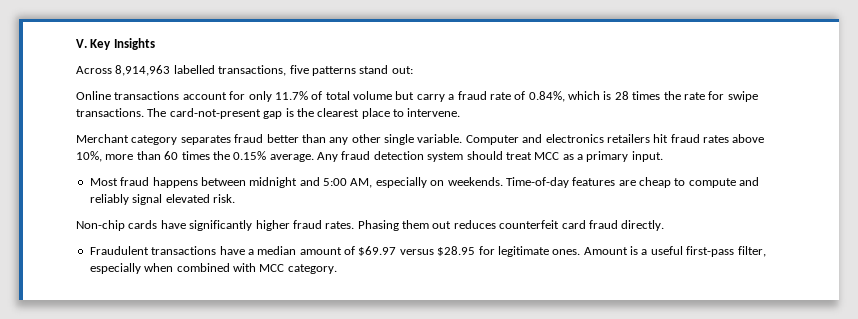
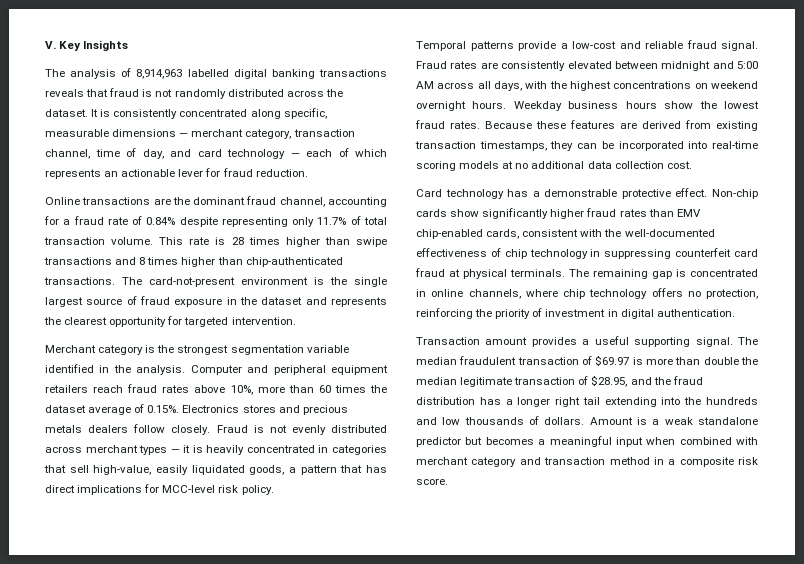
[76,65,413,76] [76,91,758,102] Across 8,914,963 labelled transactions, five patterns stand out: // Online transactions account for only 11.7% of total volume but carry a fraud rate of 0.84%, which is 28 times the rate for swipe -> [45,68,387,79] [45,88,343,99] [45,108,327,119] [45,129,355,139] [45,148,387,159] [45,168,308,179] [45,196,387,207] [44,216,387,227] [44,237,387,247] [44,257,343,267] The analysis of 8,914,963 labelled digital banking transactions reveals that fraud is not randomly distributed across the dataset. It is consistently concentrated along specific, measurable dimensions — merchant category, transaction channel, time of day, and card technology — each of which represents an actionable lever for fraud reduction. // Online transactions are the dominant fraud channel, accounting for a fraud rate of 0.84% despite representing only 11.7% of total transaction volume. This rate is 28 times higher than swipe transactions and 8 times higher than chip-authenticated
[263,108,461,119] [76,134,669,145] gap is the clearest place to intervene. // Merchant category separates fraud better than any other single variable. Computer and electronics retailers hit -> [241,277,387,287] [45,296,387,307] [44,316,296,327] [45,345,349,355] [45,364,388,375] [45,385,124,393] environment is the single largest source of fraud exposure in the dataset and represents the clearest opportunity for targeted intervention. // Merchant category is the strongest segmentation variable identified in the analysis. Computer and peripheral equipment retailers reach
[233,151,663,162] [89,177,760,188] [89,194,235,205] 0.15% average. Any fraud detection system should treat MCC as a primary input. // Most fraud happens between midnight and 5:00 AM, especially on weekends. Time-of-day features are cheap to compute and reliably signal elevated risk. // -> [45,404,348,415] [45,424,387,435] [45,445,387,455] [44,465,387,475] [45,484,274,495] [416,40,758,51] [416,61,758,71] [416,81,758,91] [416,101,759,111] [415,120,758,131] [415,141,758,151] [416,161,692,171] [416,188,708,199] dataset average of 0.15%. Electronics stores and precious metals dealers follow closely. Fraud is not evenly distributed across merchant types — it is heavily concentrated in categories that sell high-value, easily liquidated goods, a pattern that has direct implications for MCC-level risk policy. // Temporal patterns provide a low-cost and reliable fraud signal. Fraud rates are consistently elevated between midnight and 5:00 AM across all days, with the highest concentrations on weekend overnight hours. Weekday business hours show the lowest fraud rates. Because these features are derived from existing transaction timestamps, they can be incorporated into real-time scoring models at no additional data collection cost. // Card technology has a demonstrable protective effect.
[160,220,186,229] have -> [450,209,480,217] show
[325,220,665,231] [89,246,766,257] [89,263,337,274] rates. Phasing them out reduces counterfeit card fraud directly. // Fraudulent transactions have a median amount of $69.97 versus $28.95 for legitimate ones. Amount is a useful first-pass filter, especially when combined with MCC category. -> [619,209,701,217] [416,229,715,239] [416,248,758,259] [415,268,758,279] [416,288,758,299] [416,308,735,319] [416,336,758,347] [416,355,758,366] [416,375,703,387] [416,397,758,407] [416,416,758,425] [416,436,758,447] [416,457,758,467] [416,478,448,485] rates than EMV chip-enabled cards, consistent with the well-documented effectiveness of chip technology in suppressing counterfeit card fraud at physical terminals. The remaining gap is concentrated in online channels, where chip technology offers no protection, reinforcing the priority of investment in digital authentication. // Transaction amount provides a useful supporting signal. The median fraudulent transaction of $69.97 is more than double the median legitimate transaction of $28.95, and the fraud distribution has a longer right tail extending into the hundreds and low thousands of dollars. Amount is a weak standalone predictor but becomes a meaningful input when combined with merchant category and transaction method in a composite risk score.

